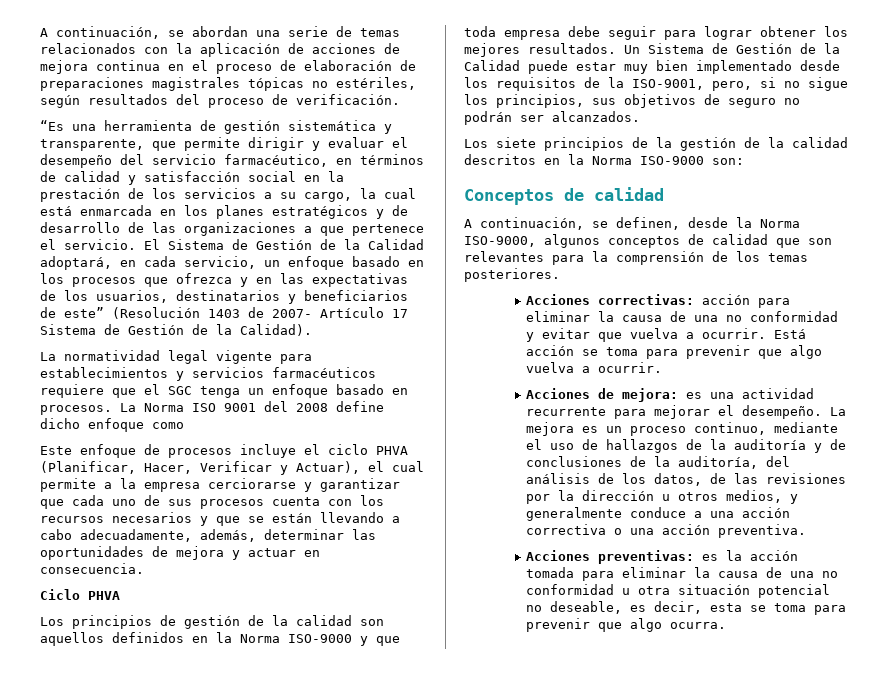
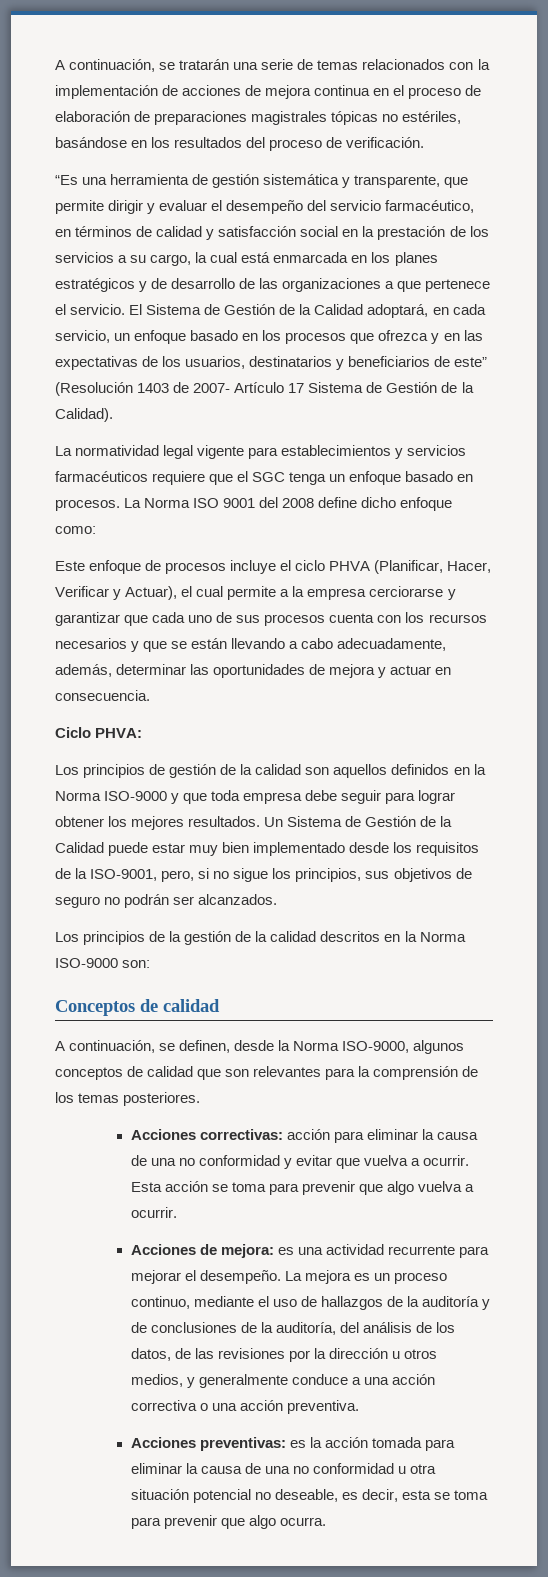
[40,26,248,39] A continuación, se abordan -> [55,59,230,72] A continuación, se tratarán
[200,43,280,57] aplicación -> [55,85,158,99] implementación
[40,95,80,108] según -> [55,137,171,148] basándose en los
[152,422,184,429] como -> [55,526,96,534] como:
[88,591,120,600] PHVA -> [95,728,143,738] PHVA:
[496,137,536,148] siete -> (79, 937) none
[774,329,807,339] Está -> [130,1182,162,1192] Esta

